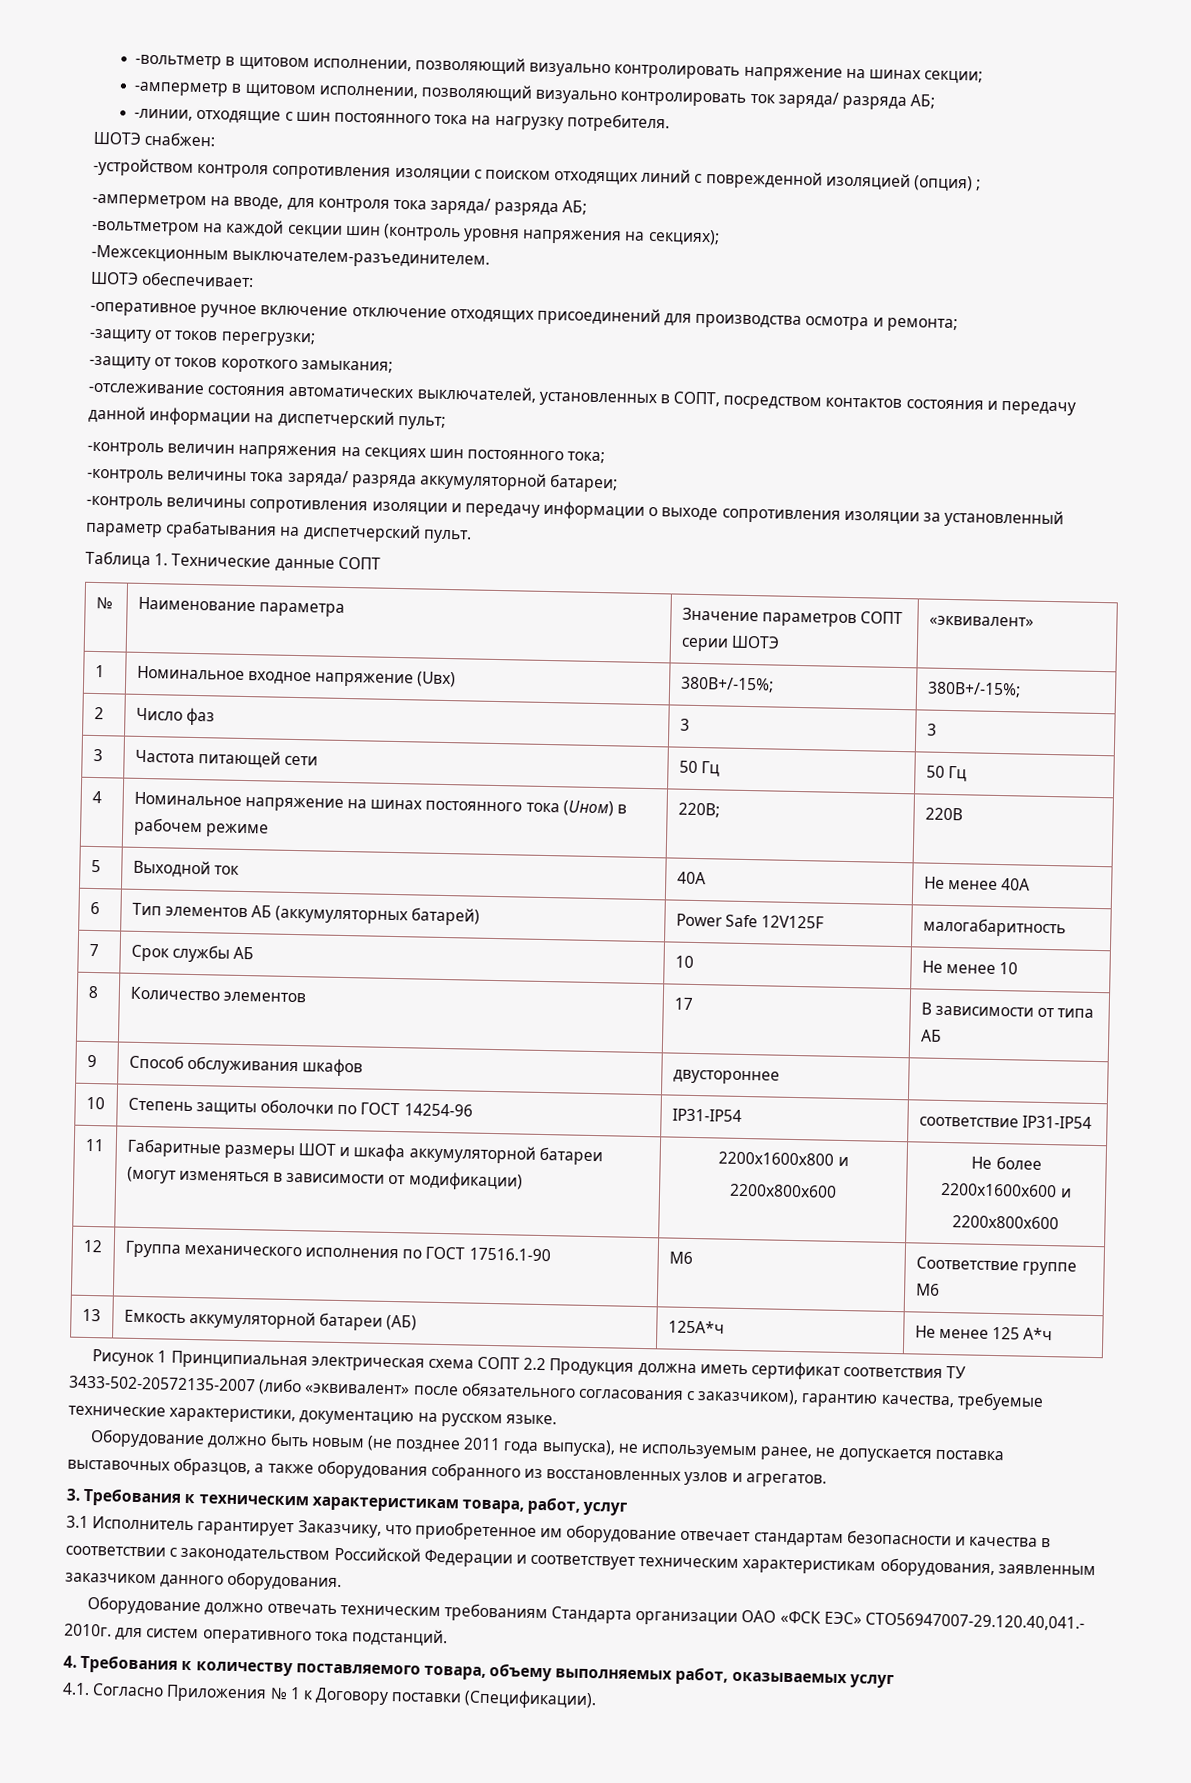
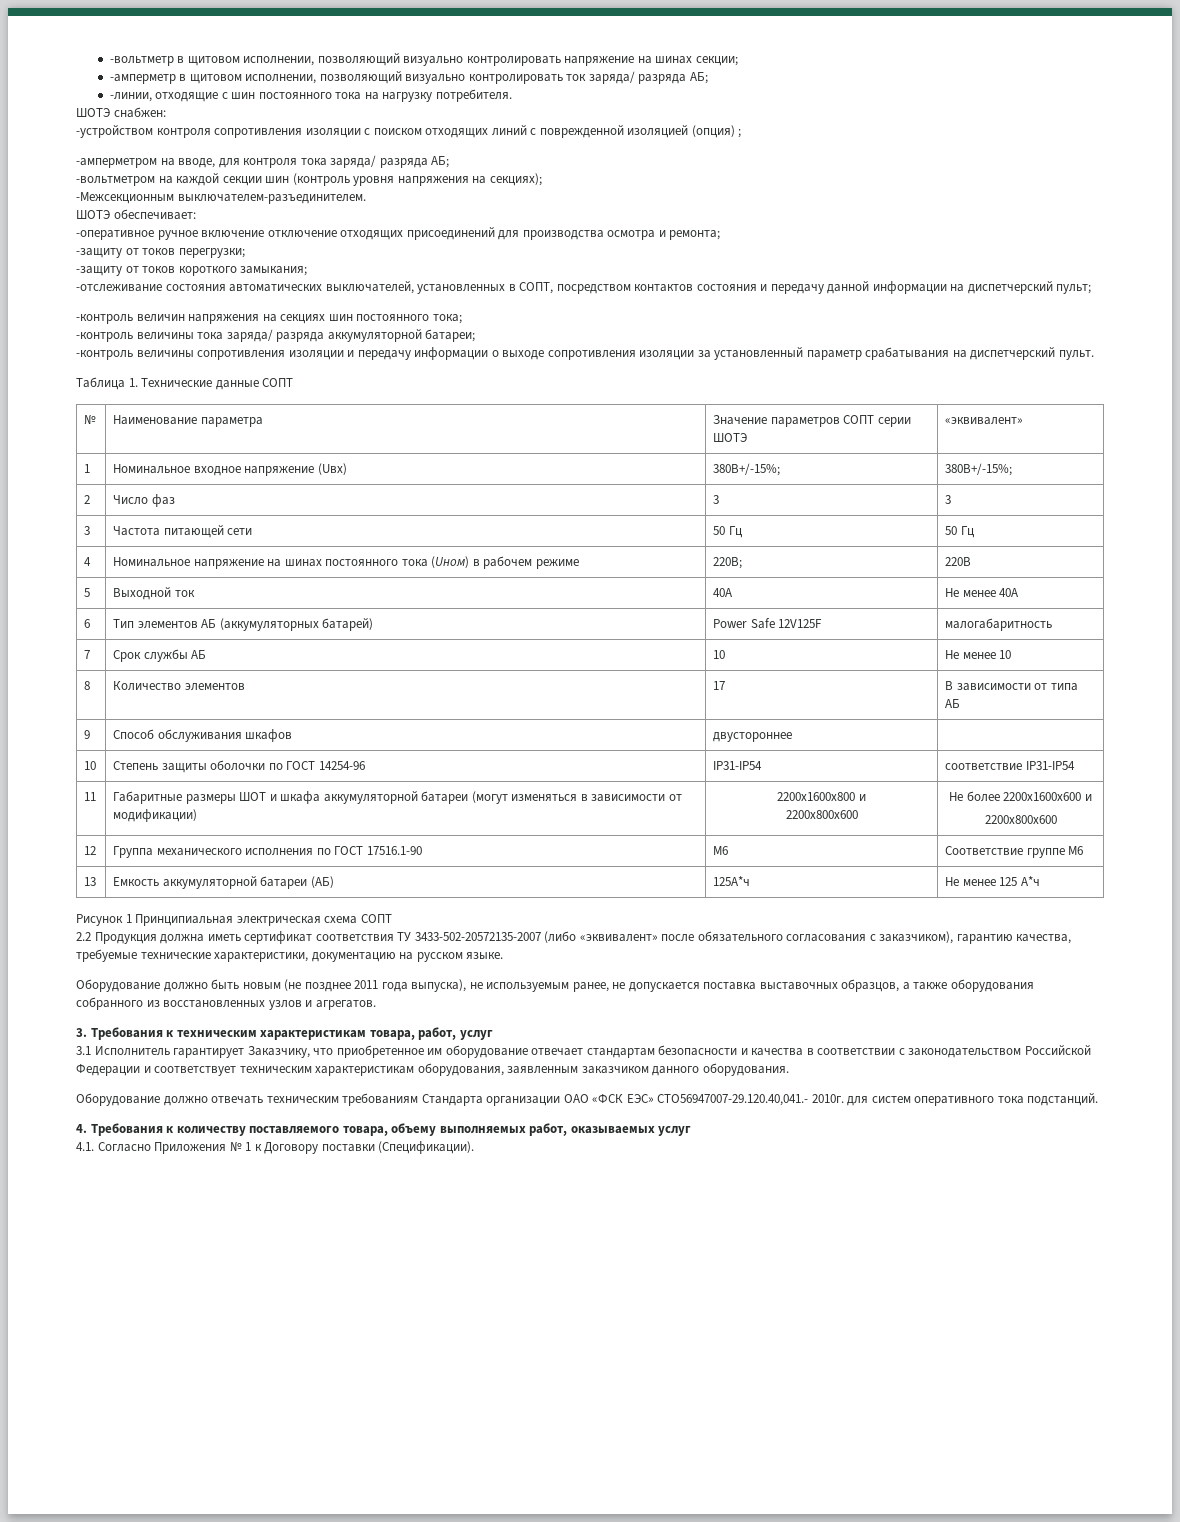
(521, 1363) none -> (392, 918) //

